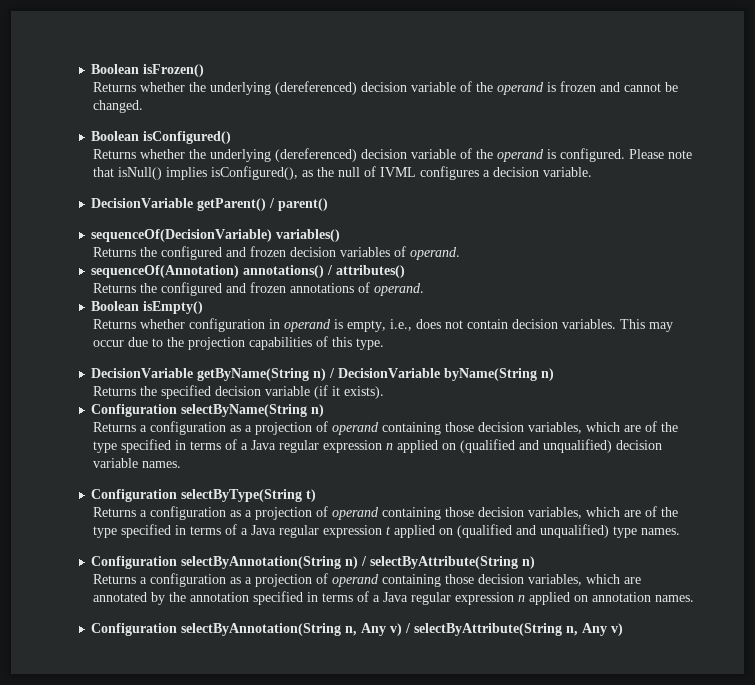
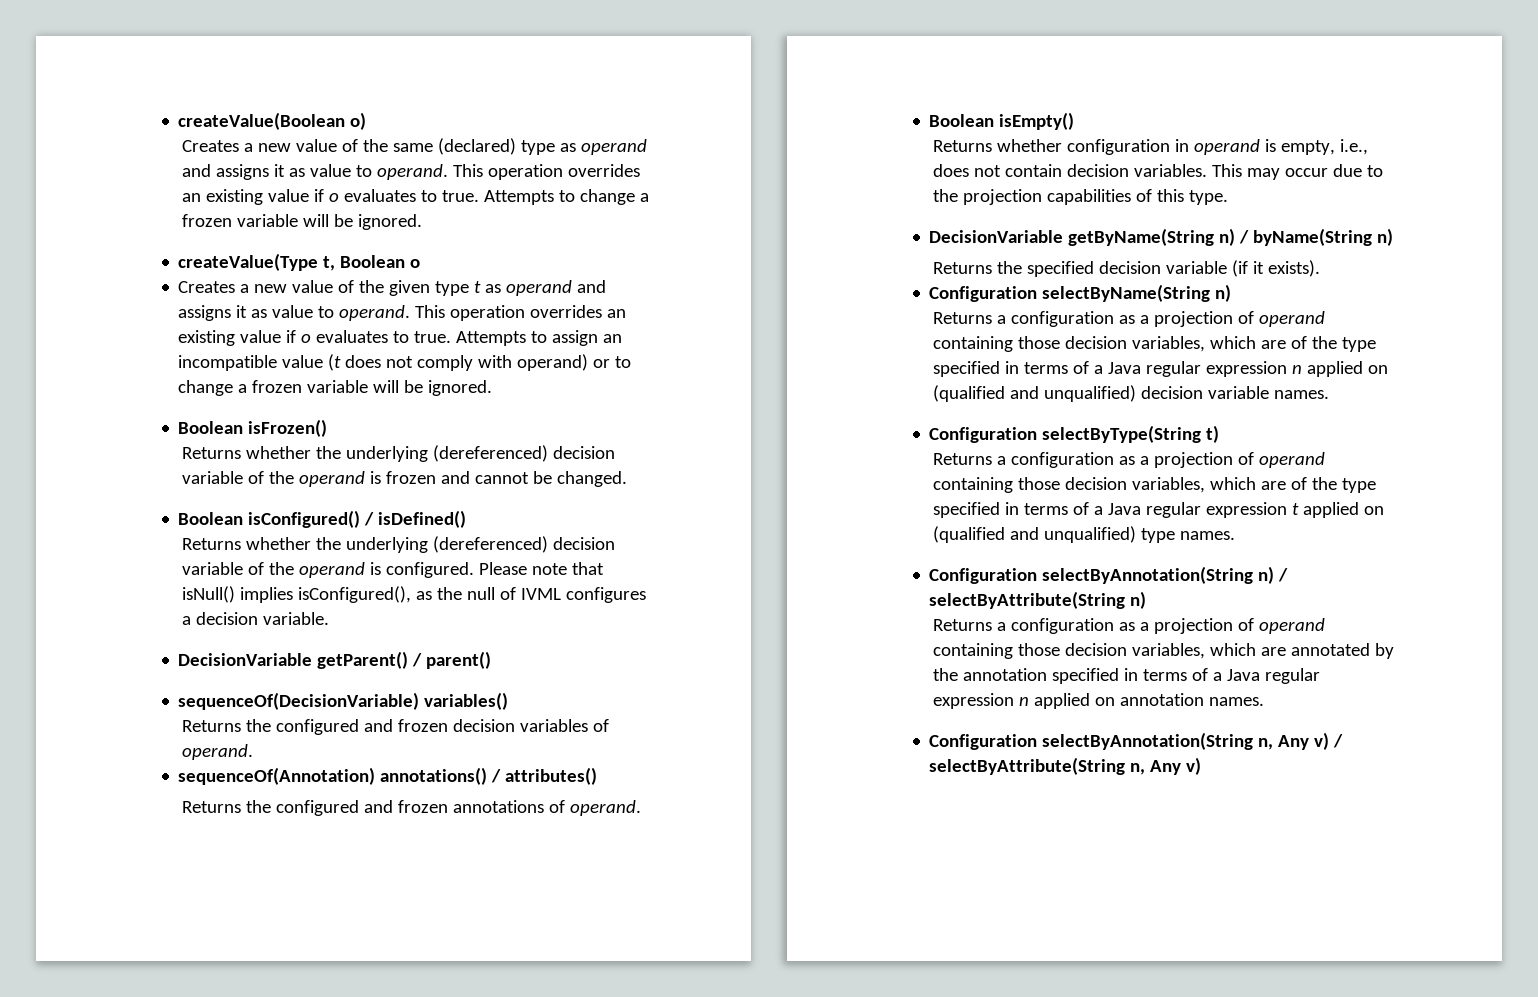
(91, 69) none -> [178,112,367,130] [182,138,648,155] [182,164,641,180] [182,189,650,205] [182,214,423,230] [178,253,421,271] [178,280,607,296] [178,305,627,321] [178,330,623,346] [178,354,632,371] [178,380,493,396] createValue(Boolean o) // Creates a new value of the same (declared) type as operand and assigns it as value to operand. This operation overrides an existing value if o evaluates to true. Attempts to change a frozen variable will be ignored. // createValue(Type t, Boolean o // Creates a new value of the given type t as operand and assigns it as value to operand. This operation overrides an existing value if o evaluates to true. Attempts to assign an incompatible value (t does not comply with operand) or to change a frozen variable will be ignored. //
(232, 137) none -> [364,510,467,528] / isDefined()
[338,368,441,378] DecisionVariable -> (1250, 237) none

